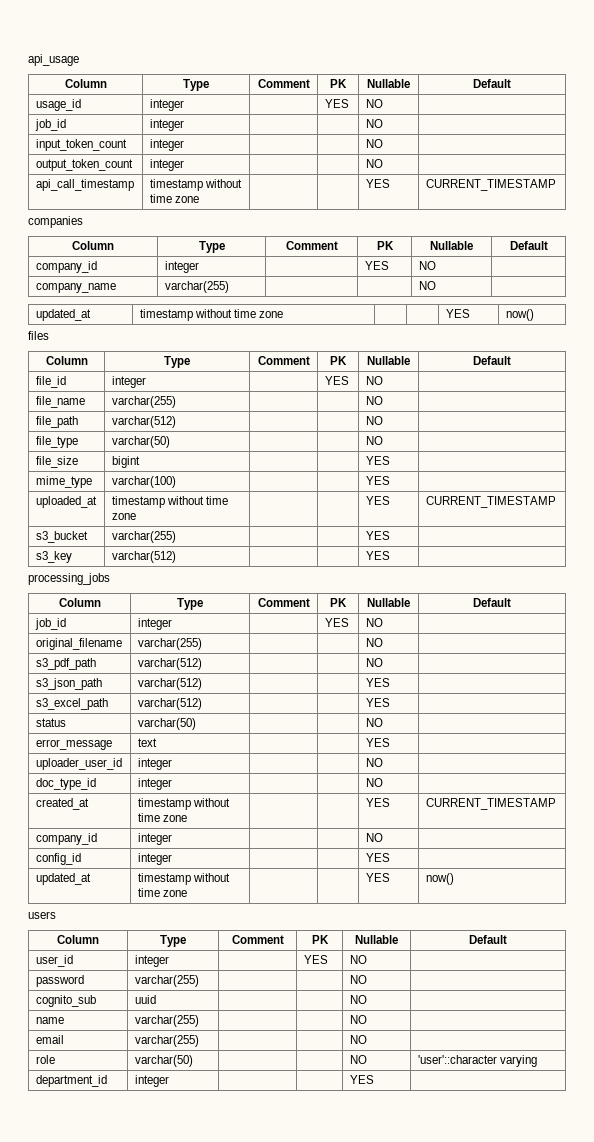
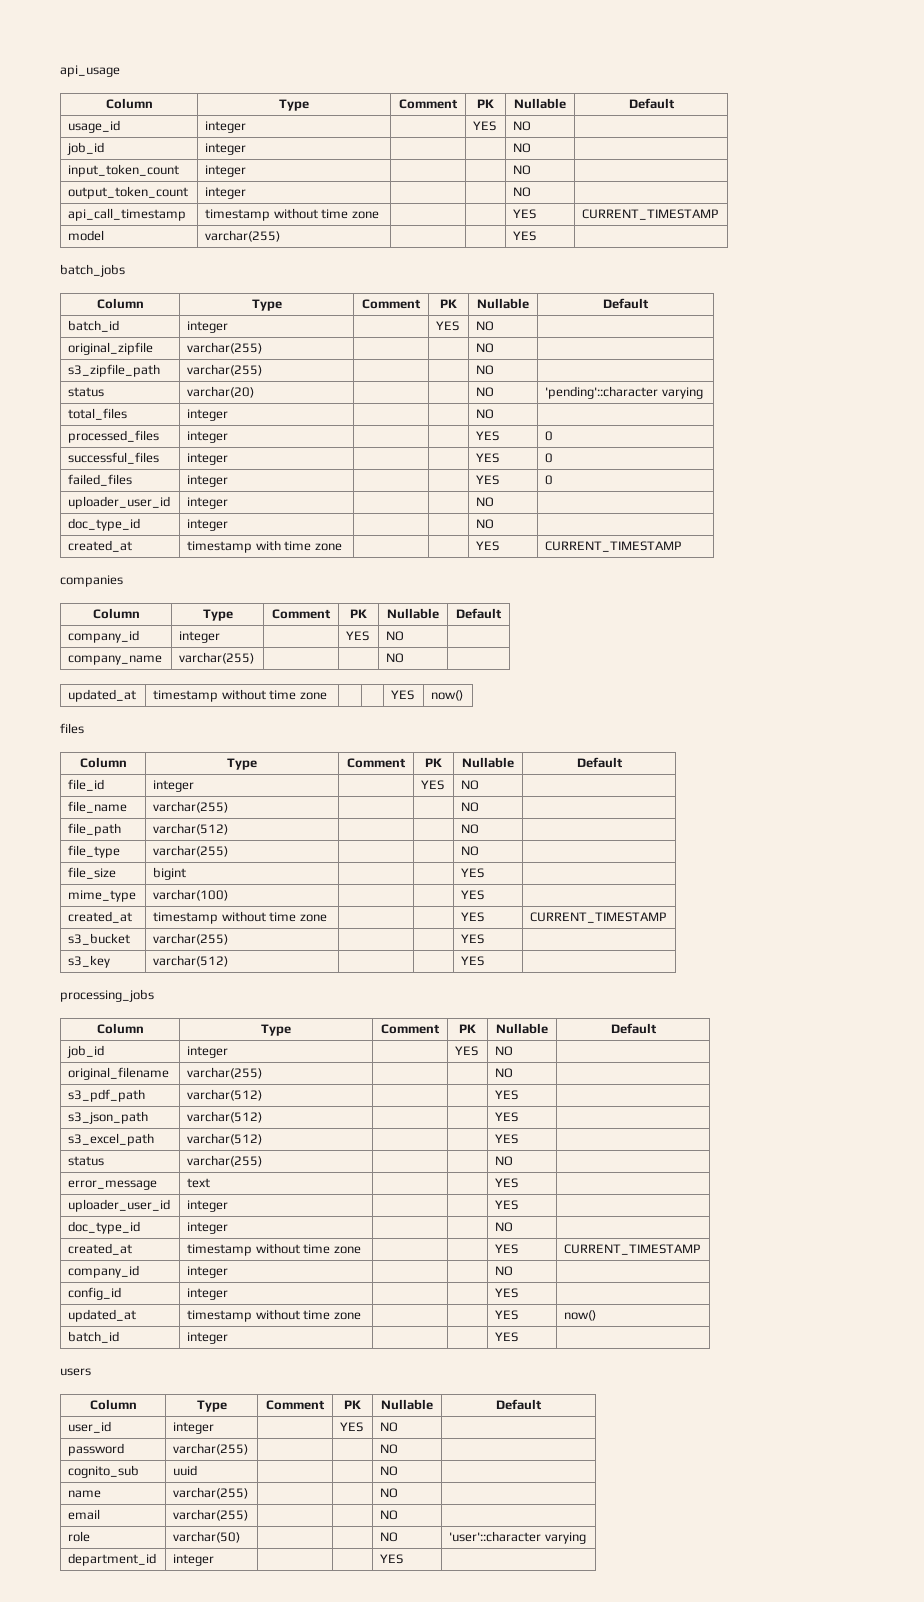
(556, 185) none -> [68,230,105,241] [205,230,281,242] [513,231,537,241] [60,264,125,277] [96,298,144,309] [251,299,282,311] [362,299,421,309] [440,299,457,308] [477,298,529,309] [603,298,649,309] [68,320,120,332] [187,321,229,333] [436,321,460,331] [476,321,495,331] [68,342,154,355] [187,342,263,354] [476,343,495,353] [68,364,161,377] [187,364,263,376] [476,365,495,375] [68,387,105,397] [187,386,255,398] [476,387,495,397] [545,386,703,399] [68,408,128,420] [187,409,229,421] [476,409,495,419] [68,430,160,443] [187,431,229,443] [476,431,500,441] [545,431,554,441] [68,452,160,464] [187,453,229,465] [476,453,500,463] [545,453,554,463] [68,474,133,486] [187,475,229,487] [476,475,500,485] [545,475,554,485] [68,496,171,509] [187,497,229,509] [476,497,495,507] [68,518,141,531] [187,519,229,531] [476,519,495,529] [68,540,133,552] [187,540,342,553] [476,541,500,551] [545,541,682,552] // model | varchar(255) | | | YES | // batch_jobs // Column | Type | Comment | PK | Nullable | Default // batch_id | integer | | YES | NO | // original_zipfile | varchar(255) | | | NO | // s3_zipfile_path | varchar(255) | | | NO | // status | varchar(20) | | | NO | 'pending'::character varying // total_files | integer | | | NO | // processed_files | integer | | | YES | 0 // successful_files | integer | | | YES | 0 // failed_files | integer | | | YES | 0 // uploader_user_id | integer | | | NO | // doc_type_id | integer | | | NO | // created_at | timestamp with time zone | | | YES | CURRENT_TIMESTAMP
[111,436,170,448] varchar(50) -> [153,845,229,857] varchar(255)
[35,496,97,508] uploaded_at -> [68,911,133,923] created_at
[365,658,383,667] NO -> [495,1090,519,1100] YES
[137,718,196,730] varchar(50) -> [187,1155,263,1167] varchar(255)
[365,758,383,767] NO -> [495,1200,519,1210] YES
(454, 879) none -> [68,1331,120,1343] [187,1332,229,1344] [495,1332,519,1342] // batch_id | integer | | | YES |

